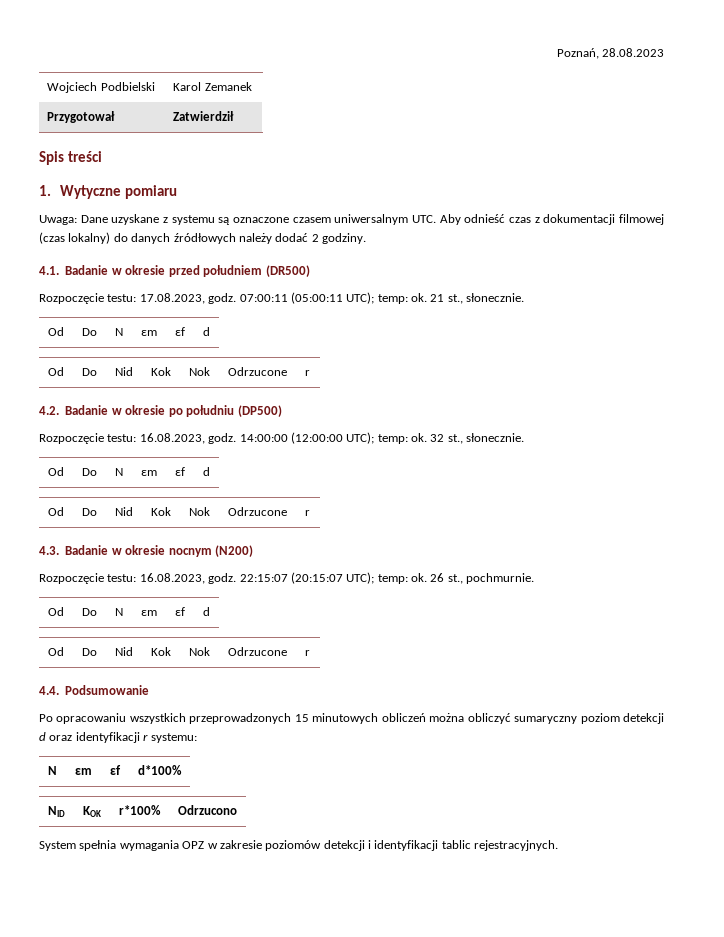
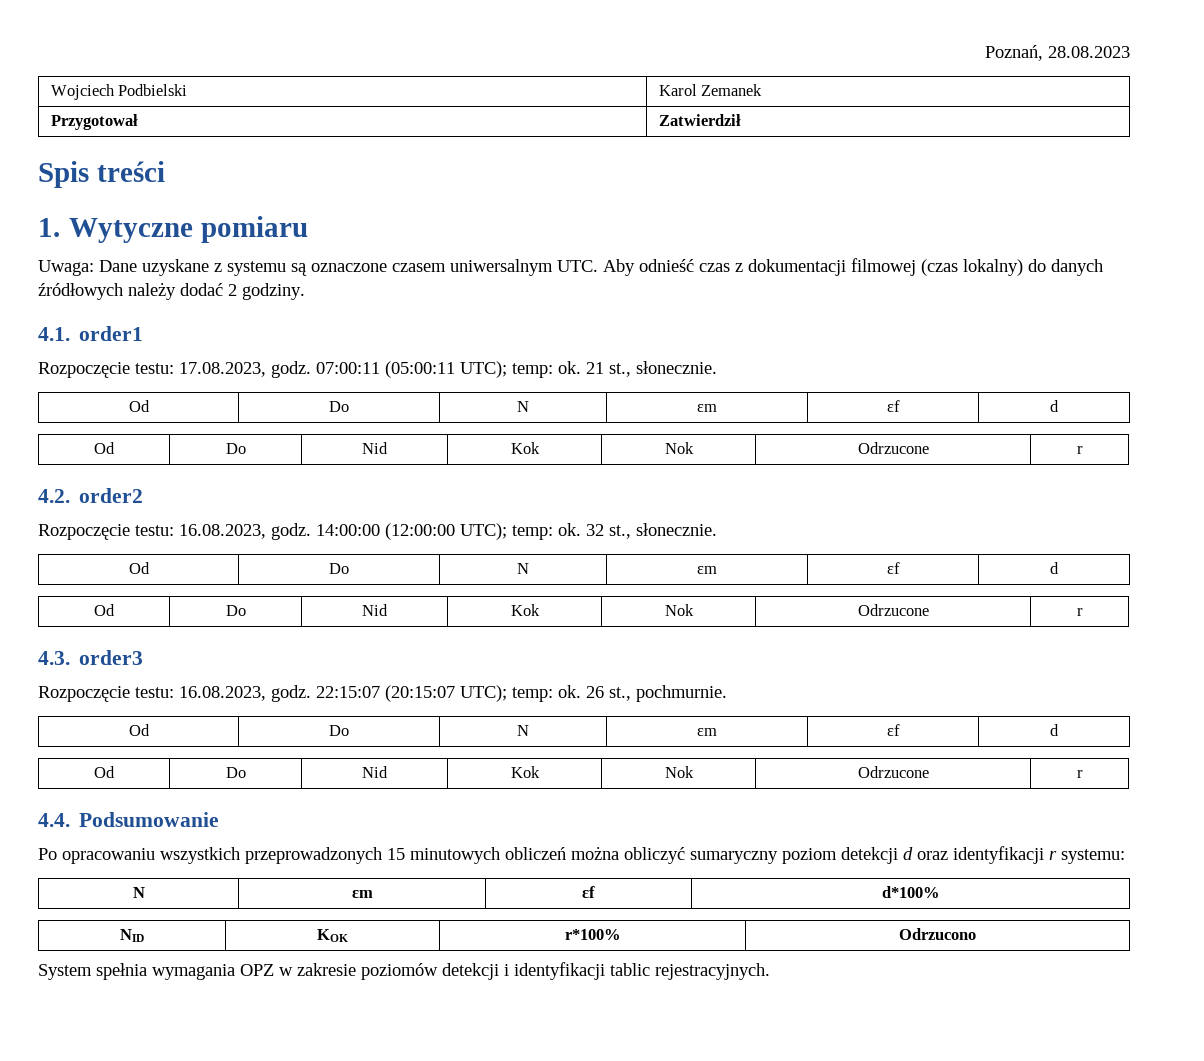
[65,265,310,277] Badanie w okresie przed południem (DR500) -> [79,326,144,341] order1
[65,405,282,417] Badanie w okresie po południu (DP500) -> [79,488,144,503] order2
[65,545,254,557] Badanie w okresie nocnym (N200) -> [79,650,144,665] order3

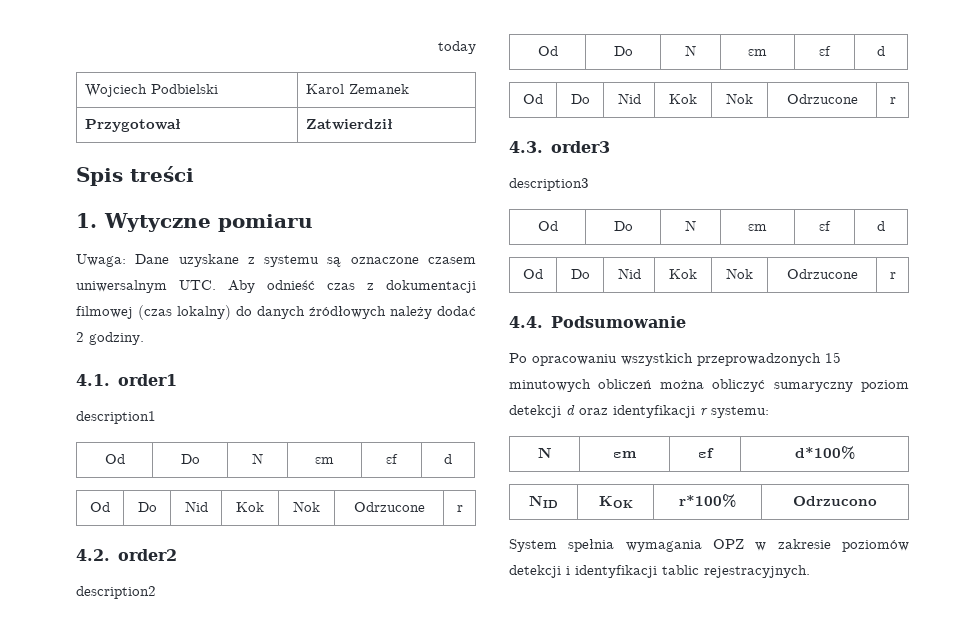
[985,45,1130,61] Poznań, 28.08.2023 -> [438,41,476,54] today
[38,361,717,378] Rozpoczęcie testu: 17.08.2023, godz. 07:00:11 (05:00:11 UTC); temp: ok. 21 st., słonecznie. -> [76,411,156,424] description1
[38,523,717,540] Rozpoczęcie testu: 16.08.2023, godz. 14:00:00 (12:00:00 UTC); temp: ok. 32 st., słonecznie. -> [76,586,156,599] description2
[38,685,727,702] Rozpoczęcie testu: 16.08.2023, godz. 22:15:07 (20:15:07 UTC); temp: ok. 26 st., pochmurnie. -> [509,178,589,191] description3

